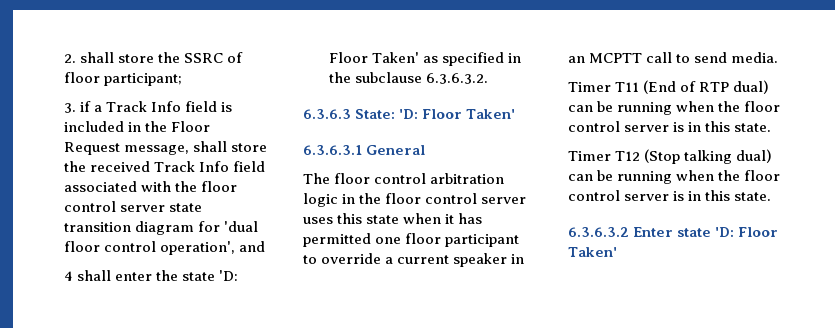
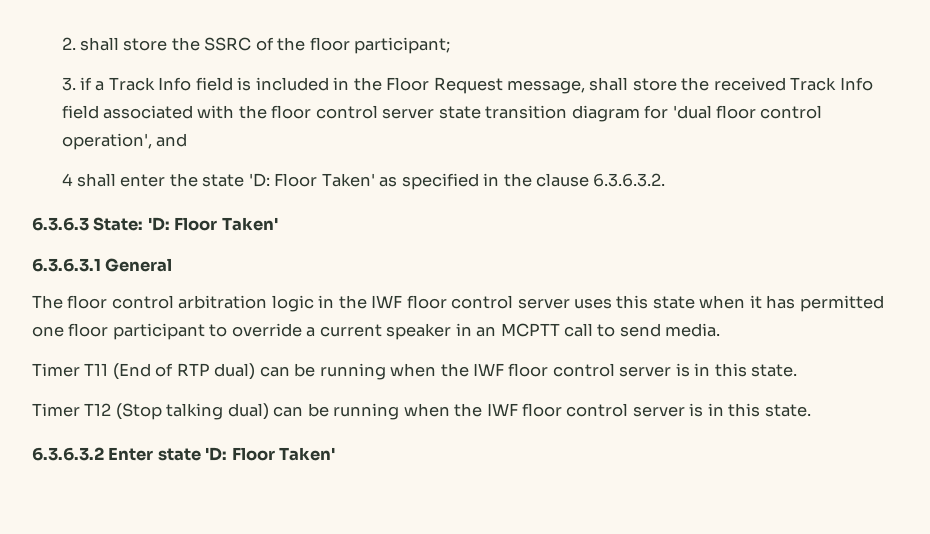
(244, 57) none -> [277,37,306,51] the
[354,72,422,83] subclause -> [535,173,589,187] clause
(382, 198) none -> [371,295,403,308] IWF
(741, 106) none -> [473,363,505,376] IWF
(741, 175) none -> [486,403,518,416] IWF

